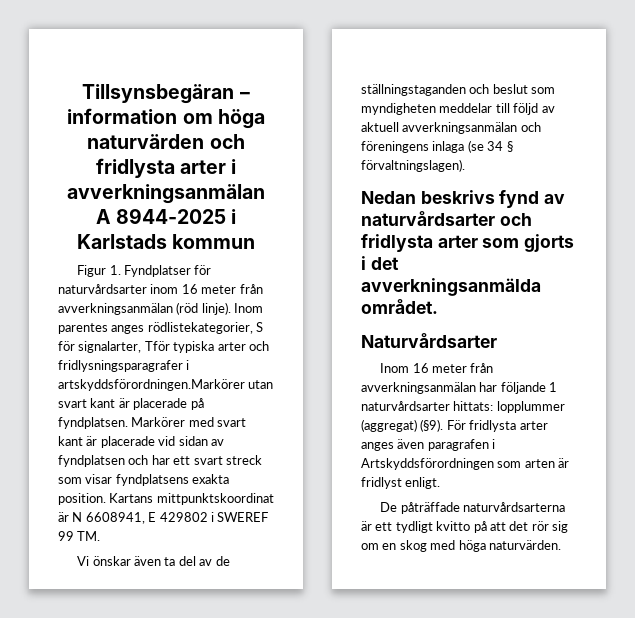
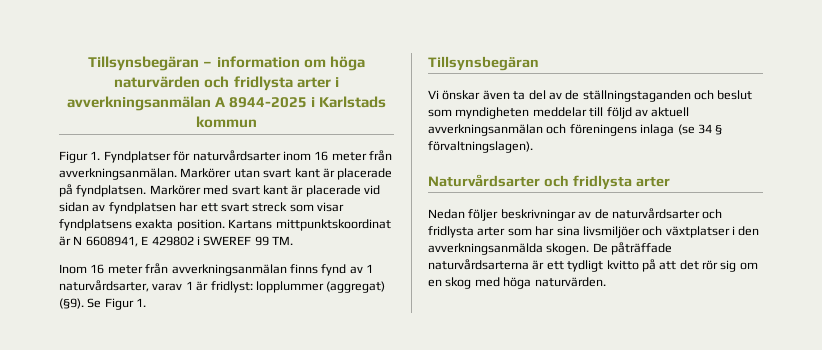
[58,302,264,315] [58,322,264,334] [58,341,269,353] [58,360,190,372] [58,379,245,391] avverkningsanmälan (röd linje). Inom parentes anges rödlistekategorier, S för signalarter, Tför typiska arter och fridlysningsparagrafer i artskyddsförordningen.Markörer -> [59,168,232,180] avverkningsanmälan. Markörer
[128,455,149,465] och -> (176, 208) none
(101, 536) none -> [59,263,373,276] [59,280,386,293] [59,298,147,310] [428,56,539,71] // Inom 16 meter från avverkningsanmälan finns fynd av 1 naturvårdsarter, varav 1 är fridlyst: lopplummer (aggregat) (§9). Se Figur 1. // Tillsynsbegäran
[361,190,566,208] Nedan beskrivs fynd av -> [428,174,670,190] [428,209,609,221] Naturvårdsarter och fridlysta arter // Nedan följer beskrivningar av de
[524,234,575,252] [361,256,399,270] [361,278,541,296] [361,299,438,314] [361,333,497,348] [380,363,494,373] [361,382,558,394] [361,401,565,413] [361,419,548,432] [361,439,496,451] [361,458,570,470] [361,477,441,489] gjorts i det avverkningsanmälda området. // Naturvårdsarter // Inom 16 meter från avverkningsanmälan har följande 1 naturvårdsarter hittats: lopplummer (aggregat) (§9). För fridlysta arter anges även paragrafen i Artskyddsförordningen som arten är fridlyst enligt. // -> [535,226,760,238] [428,243,590,255] har sina livsmiljöer och växtplatser i den avverkningsanmälda skogen.

